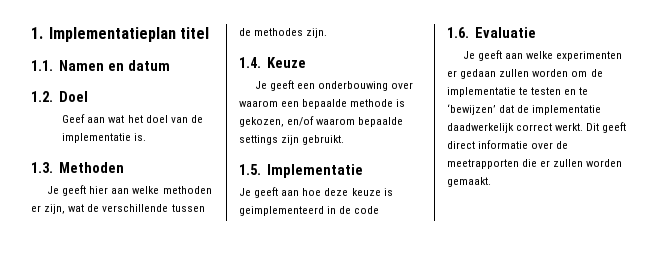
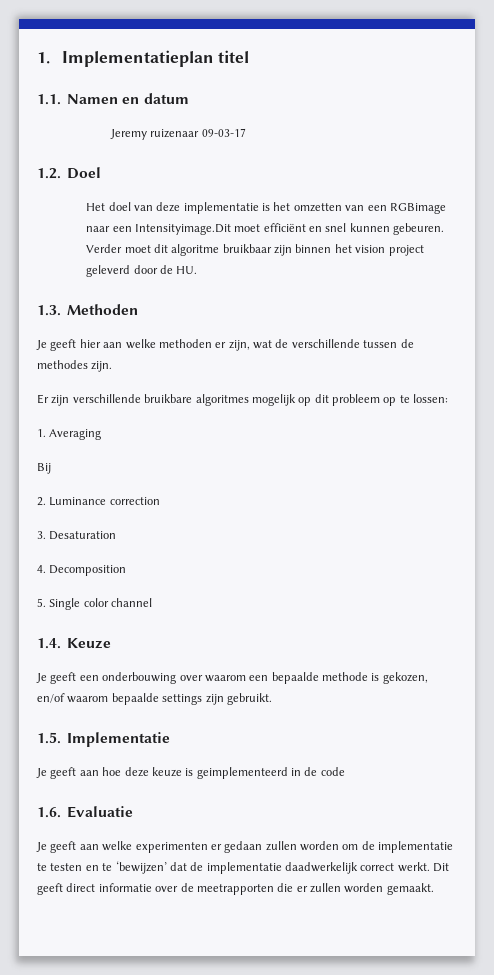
(170, 65) none -> [109,128,246,140] // Jeremy ruizenaar 09-03-17
[62,114,203,123] [62,133,147,143] Geef aan wat het doel van de implementatie is. -> [86,202,446,214] [86,223,445,235] [86,244,424,256] [86,265,198,277] Het doel van deze implementatie is het omzetten van een RGBimage naar een Intensityimage.Dit moet efficiënt en snel kunnen gebeuren. Verder moet dit algoritme bruikbaar zijn binnen het vision project geleverd door de HU.
(328, 33) none -> [37,394,449,406] [37,429,102,440] [37,463,51,474] [37,497,160,506] [37,531,117,540] [37,565,127,576] [37,598,153,610] // Er zijn verschillende bruikbare algoritmes mogelijk op dit probleem op te lossen: // 1. Averaging // Bij // 2. Luminance correction // 3. Desaturation // 4. Decomposition // 5. Single color channel

